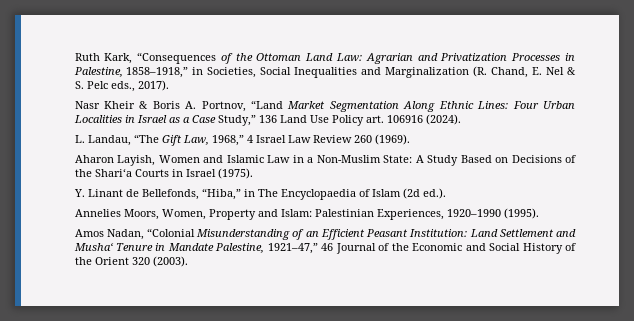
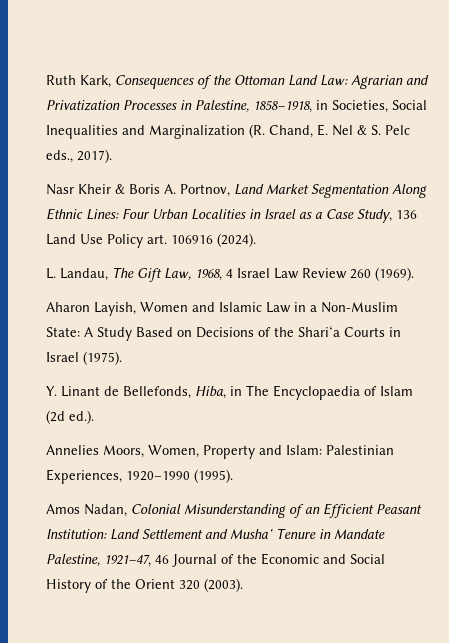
[137,52,217,64] “Consequences -> [114,75,194,89] Consequences
[126,67,189,78] 1858–1918,” -> [252,101,312,113] 1858–1918,
[251,100,284,109] “Land -> [233,184,264,195] Land
[217,115,256,126] Study,” -> [356,209,392,223] Study,
[133,134,159,143] “The -> [111,267,134,278] The
[211,135,244,146] 1968,” -> [194,269,222,281] 1968,
[201,188,241,200] “Hiba,” -> [194,386,226,399] Hiba,
[146,228,195,237] “Colonial -> [130,504,181,514] Colonial
[267,243,318,254] 1921–47,” -> [103,554,151,567] 1921–47,

